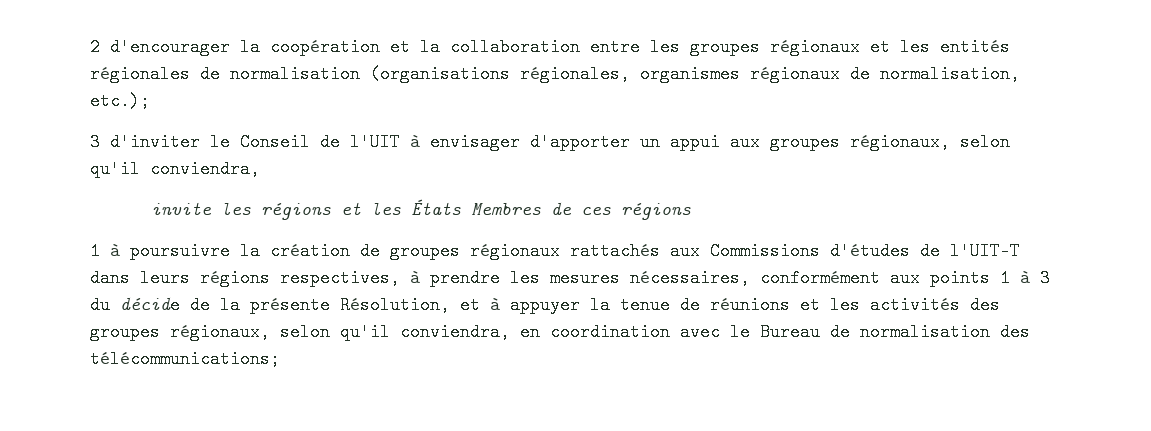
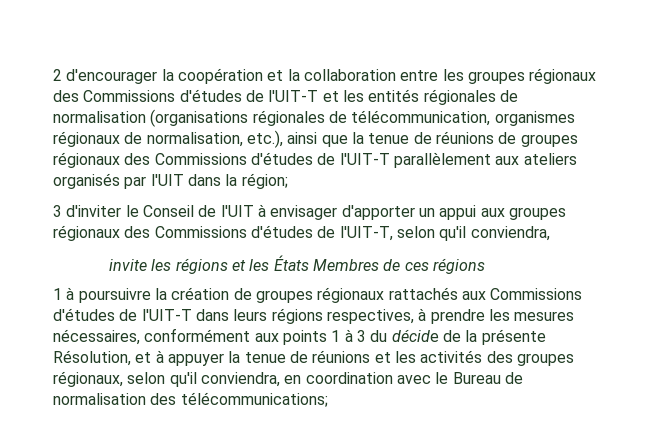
(860, 47) none -> [53,89,319,102] des Commissions d'études de l'UIT-T
[520,65,630,83] régionales, -> [252,110,491,126] régionales de télécommunication,
[90,92,150,110] etc.); -> [246,130,578,148] [53,152,577,168] [53,173,288,189] etc.), ainsi que la tenue de réunions de groupes régionaux des Commissions d'études de l'UIT-T parallèlement aux ateliers organisés par l'UIT dans la région;
[850,133,950,151] régionaux, -> [53,225,393,241] régionaux des Commissions d'études de l'UIT-T,

